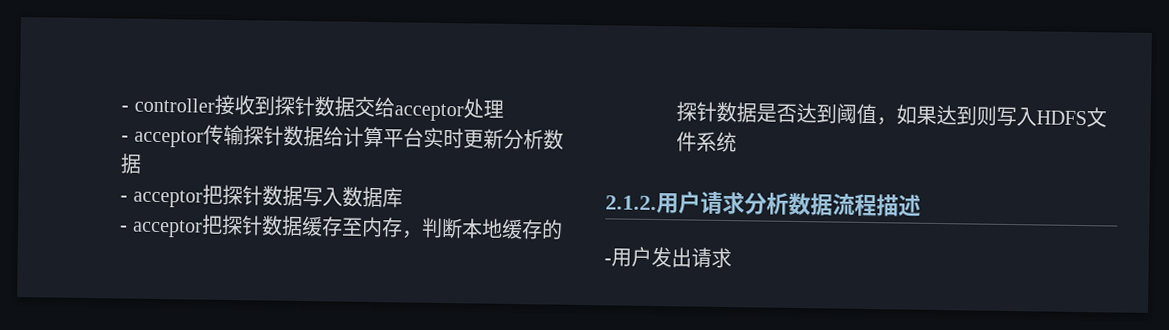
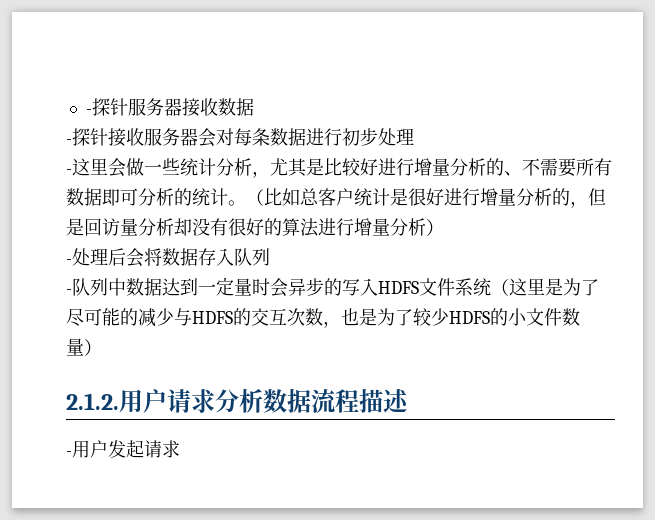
[121,94,504,122] [121,124,564,150] [120,153,143,174] [120,184,403,208] [120,214,563,240] [676,101,1108,128] [676,131,738,153] - controller接收到探针数据交给acceptor处理 // - acceptor传输探针数据给计算平台实时更新分析数据 // - acceptor把探针数据写入数据库 // - acceptor把探针数据缓存至内存，判断本地缓存的探针数据是否达到阈值，如果达到则写入HDFS文件系统 -> [85,98,254,117] [66,128,414,147] [66,158,612,178] [66,188,606,208] [66,218,444,237] [66,248,270,267] [66,277,599,297] [66,308,580,328] [66,338,102,356] -探针服务器接收数据 // -探针接收服务器会对每条数据进行初步处理 // -这里会做一些统计分析，尤其是比较好进行增量分析的、不需要所有数据即可分析的统计。（比如总客户统计是很好进行增量分析的，但是回访量分析却没有很好的算法进行增量分析） // -处理后会将数据存入队列 // -队列中数据达到一定量时会异步的写入HDFS文件系统（这里是为了尽可能的减少与HDFS的交互次数，也是为了较少HDFS的小文件数量）
[671,247,692,268] 出 -> [126,440,144,458] 起

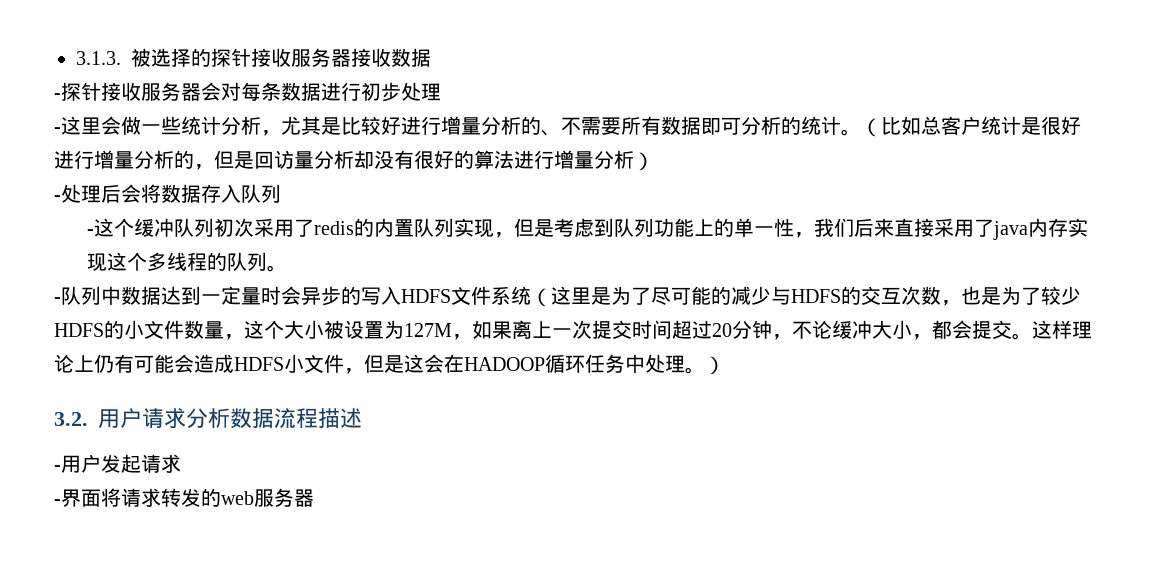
[85,98,128,116] -探针 -> [76,48,291,67] 3.1.3.被选择的探针接收
(270, 257) none -> [86,218,1088,240] [86,252,287,272] // -这个缓冲队列初次采用了redis的内置队列实现，但是考虑到队列功能上的单一性，我们后来直接采用了java内存实现这个多线程的队列。
[84,339,102,356] [66,393,119,410] ） // 2.1.2. -> [224,320,1092,340] [54,354,725,375] [54,412,88,426] ，这个大小被设置为127M，如果离上一次提交时间超过20分钟，不论缓冲大小，都会提交。这样理论上仍有可能会造成HDFS小文件，但是这会在HADOOP循环任务中处理。） // 3.2.
(180, 449) none -> [54,488,314,507] // -界面将请求转发的web服务器

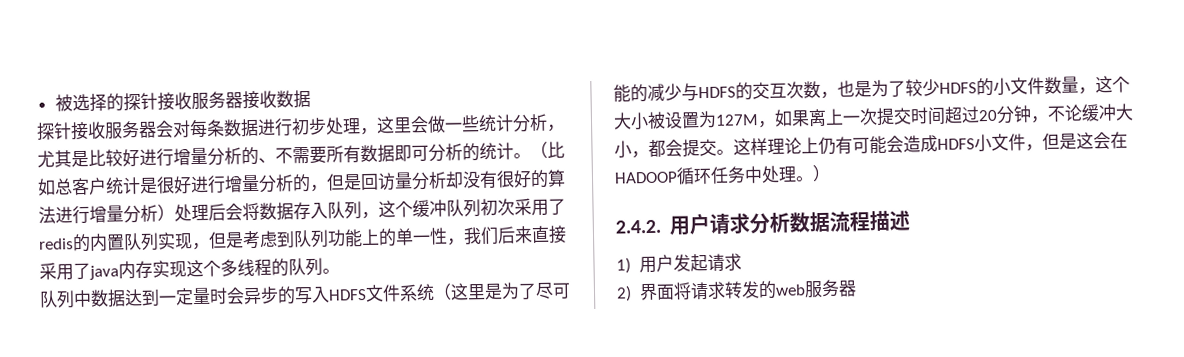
[76,51,121,65] 3.1.3. -> (54, 103) none
[54,93,61,99] - -> (311, 99) none
[54,127,61,133] // - -> [360,127,378,136] ，
[54,195,61,201] // - -> (175, 213) none
[86,229,94,235] // - -> [361,211,379,220] ，
[54,297,61,303] - -> (340, 271) none
[54,412,88,426] 3.2. -> [615,219,661,234] 2.4.2.
[54,465,61,471] - -> [616,257,631,274] 1)
[54,499,61,505] - -> [616,285,632,302] 2)

